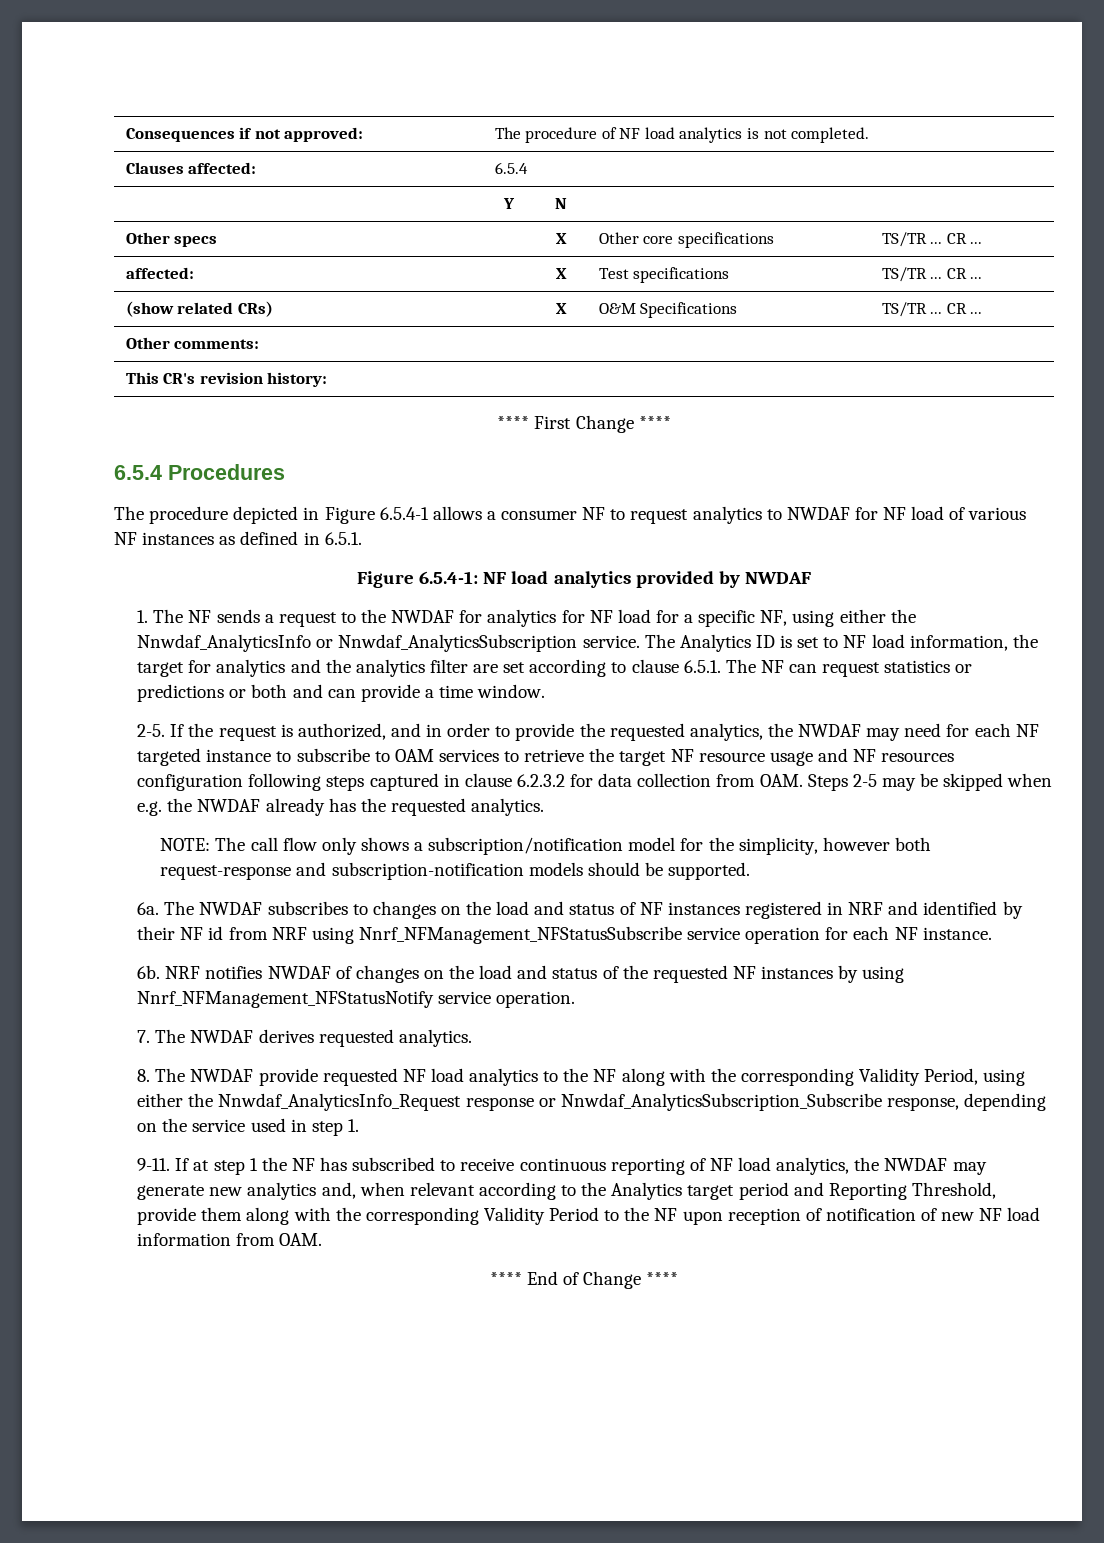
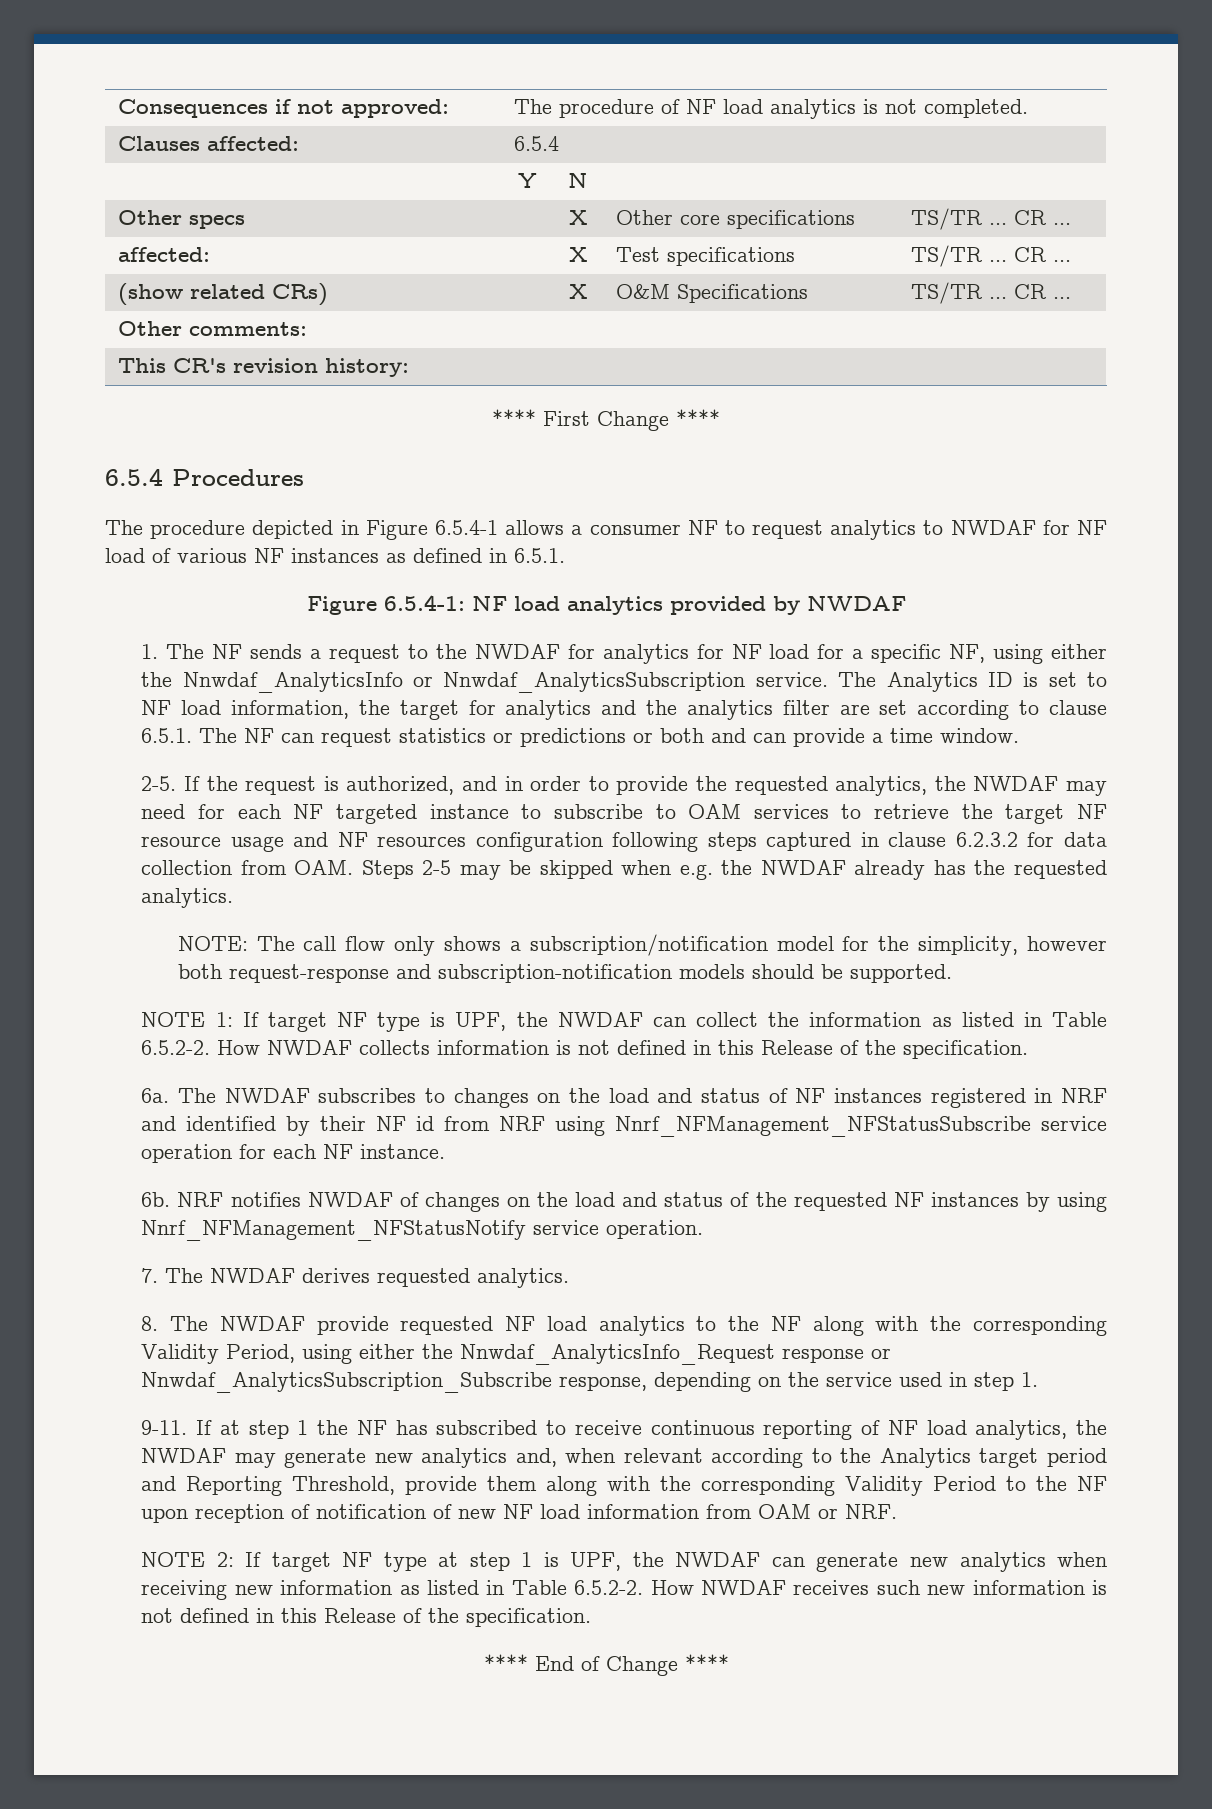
(751, 871) none -> [141,1012,1107,1032] [141,1040,1029,1059] // NOTE 1: If target NF type is UPF, the NWDAF can collect the information as listed in Table 6.5.2-2. How NWDAF collects information is not defined in this Release of the specification.
[279,1233,323,1246] OAM. -> [758,1504,898,1519] [141,1552,1107,1572] [141,1580,1108,1600] [141,1608,592,1627] OAM or NRF. // NOTE 2: If target NF type at step 1 is UPF, the NWDAF can generate new analytics when receiving new information as listed in Table 6.5.2-2. How NWDAF receives such new information is not defined in this Release of the specification.

